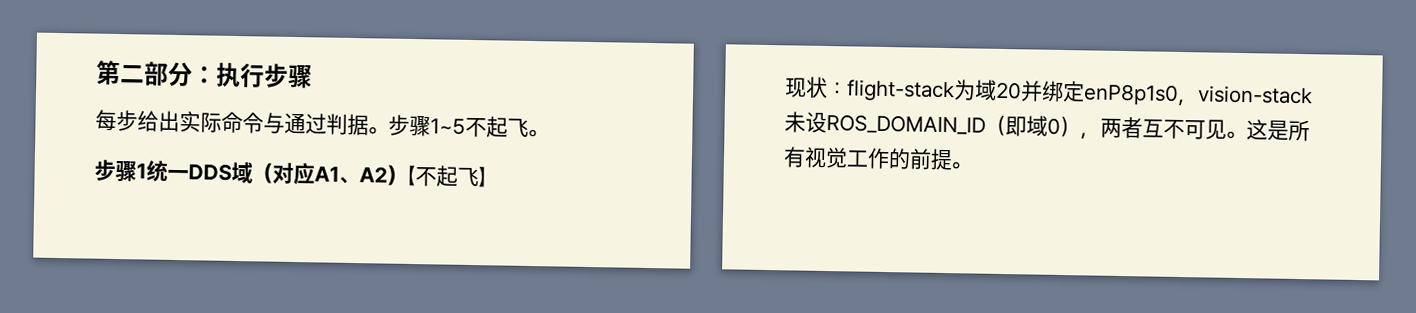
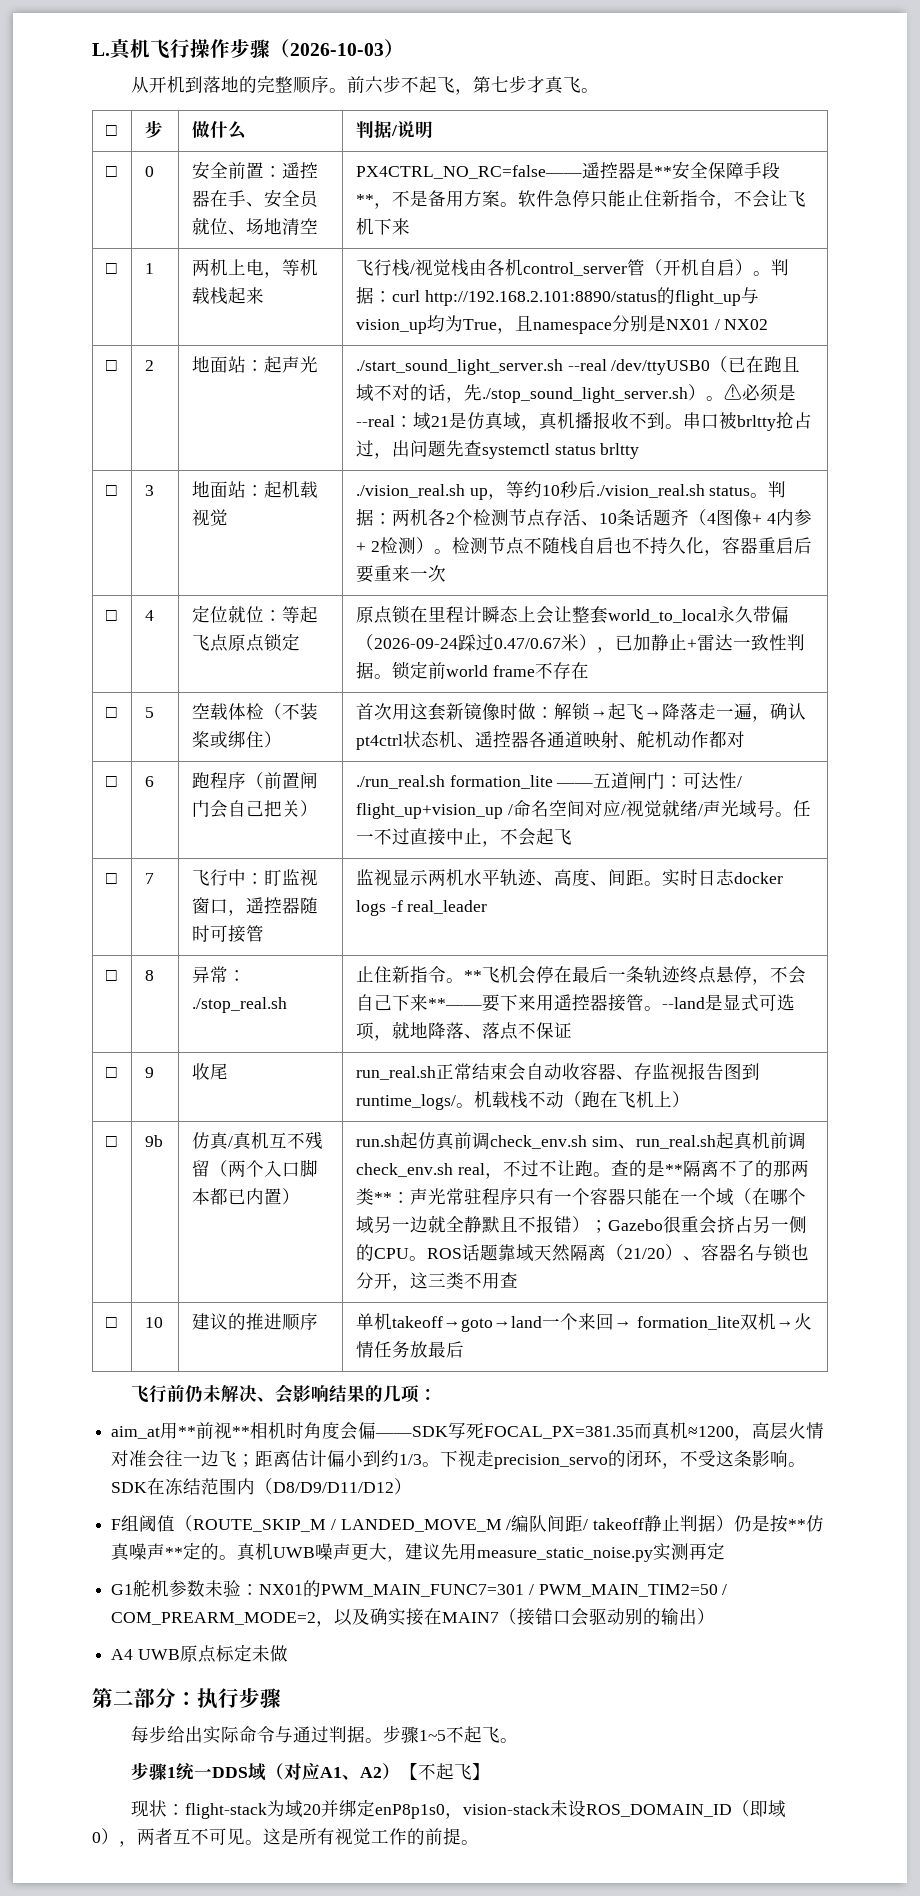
(96, 73) none -> [92,39,404,60] [131,75,600,95] [105,125,117,136] [144,120,163,138] [191,121,247,139] [355,120,433,139] [105,166,117,177] [144,166,154,177] [191,161,318,180] [191,189,319,208] [191,217,318,235] [355,161,780,180] [355,190,806,209] [355,217,410,235] [105,263,117,274] [144,263,154,274] [191,258,318,278] [191,287,264,305] [355,258,789,277] [355,286,759,306] [355,315,769,334] [105,360,117,371] [144,360,154,371] [191,356,318,373] [355,356,801,375] [355,384,796,403] [355,411,812,431] [355,440,640,459] [105,485,117,496] [144,485,154,496] [191,480,318,498] [191,509,228,526] [355,481,787,500] [355,508,812,527] [355,537,812,556] [355,565,446,583] [105,610,117,621] [144,610,154,621] [191,605,318,623] [191,633,300,652] [355,605,789,624] [355,634,805,653] [355,661,589,680] [105,707,117,718] [144,707,154,718] [191,703,318,720] [191,730,282,748] [355,702,806,722] [355,730,745,750] [105,776,117,787] [144,776,154,787] [191,772,318,789] [191,800,318,818] [355,772,743,789] [355,799,811,819] [355,828,572,847] [105,873,117,884] [144,873,154,884] [191,869,318,886] [191,897,318,916] [191,925,264,943] [355,868,783,887] [355,900,488,916] [105,970,117,981] [144,970,154,981] [191,966,246,983] [191,997,287,1013] [355,965,806,985] [355,994,795,1012] [355,1021,572,1041] [105,1067,117,1078] [144,1067,154,1078] [191,1063,228,1080] [355,1062,760,1081] [355,1090,690,1110] [105,1136,117,1147] [144,1135,163,1147] [191,1131,323,1150] [191,1159,318,1177] [191,1188,300,1205] [355,1131,806,1150] [355,1160,809,1179] [355,1188,806,1206] [355,1215,807,1234] [355,1243,809,1262] [355,1272,518,1291] [105,1317,117,1328] [144,1317,163,1328] [191,1313,318,1331] [355,1312,812,1332] [355,1341,464,1358] [131,1384,438,1404] [111,1421,825,1441] [111,1450,807,1469] [111,1478,413,1495] [111,1514,825,1533] [111,1542,726,1562] [111,1579,728,1597] [111,1608,716,1627] [111,1644,288,1663] L.真机飞行操作步骤（2026-10-03） // 从开机到落地的完整顺序。前六步不起飞，第七步才真飞。 // □ | 步 | 做什么 | 判据/说明 // □ | 0 | 安全前置：遥控器在手、安全员就位、场地清空 | PX4CTRL_NO_RC=false——遥控器是**安全保障手段**，不是备用方案。软件急停只能止住新指令，不会让飞机下来 // □ | 1 | 两机上电，等机载栈起来 | 飞行栈/视觉栈由各机control_server管（开机自启）。判据：curl http://192.168.2.101:8890/status的flight_up与vision_up均为True，且namespace分别是NX01 / NX02 // □ | 2 | 地面站：起声光 | ./start_sound_light_server.sh --real /dev/ttyUSB0（已在跑且域不对的话，先./stop_sound_light_server.sh）。⚠必须是--real：域21是仿真域，真机播报收不到。串口被brltty抢占过，出问题先查systemctl status brltty // □ | 3 | 地面站：起机载视觉 | ./vision_real.sh up，等约10秒后./vision_real.sh status。判据：两机各2个检测节点存活、10条话题齐（4图像+ 4内参+ 2检测）。检测节点不随栈自启也不持久化，容器重启后要重来一次 // □ | 4 | 定位就位：等起飞点原点锁定 | 原点锁在里程计瞬态上会让整套world_to_local永久带偏（2026-09-24踩过0.47/0.67米），已加静止+雷达一致性判据。锁定前world frame不存在 // □ | 5 | 空载体检（不装桨或绑住） | 首次用这套新镜像时做：解锁→起飞→降落走一遍，确认pt4ctrl状态机、遥控器各通道映射、舵机动作都对 // □ | 6 | 跑程序（前置闸门会自己把关） | ./run_real.sh formation_lite ——五道闸门：可达性/ flight_up+vision_up /命名空间对应/视觉就绪/声光域号。任一不过直接中止，不会起飞 // □ | 7 | 飞行中：盯监视窗口，遥控器随时可接管 | 监视显示两机水平轨迹、高度、间距。实时日志docker logs -f real_leader // □ | 8 | 异常：./stop_real.sh | 止住新指令。**飞机会停在最后一条轨迹终点悬停，不会自己下来**——要下来用遥控器接管。--land是显式可选项，就地降落、落点不保证 // □ | 9 | 收尾 | run_real.sh正常结束会自动收容器、存监视报告图到runtime_logs/。机载栈不动（跑在飞机上） // □ | 9b | 仿真/真机互不残留（两个入口脚本都已内置） | run.sh起仿真前调check_env.sh sim、run_real.sh起真机前调check_env.sh real，不过不让跑。查的是**隔离不了的那两类**：声光常驻程序只有一个容器只能在一个域（在哪个域另一边就全静默且不报错）；Gazebo很重会挤占另一侧的CPU。ROS话题靠域天然隔离（21/20）、容器名与锁也分开，这三类不用查 // □ | 10 | 建议的推进顺序 | 单机takeoff→goto→land一个来回→ formation_lite双机→火情任务放最后 // 飞行前仍未解决、会影响结果的几项： // aim_at用**前视**相机时角度会偏——SDK写死FOCAL_PX=381.35而真机≈1200，高层火情对准会往一边飞；距离估计偏小到约1/3。下视走precision_servo的闭环，不受这条影响。SDK在冻结范围内（D8/D9/D11/D12） // F组阈值（ROUTE_SKIP_M / LANDED_MOVE_M /编队间距/ takeoff静止判据）仍是按**仿真噪声**定的。真机UWB噪声更大，建议先用measure_static_noise.py实测再定 // G1舵机参数未验：NX01的PWM_MAIN_FUNC7=301 / PWM_MAIN_TIM2=50 / COM_PREARM_MODE=2，以及确实接在MAIN7（接错口会驱动别的输出） // A4 UWB原点标定未做 //

